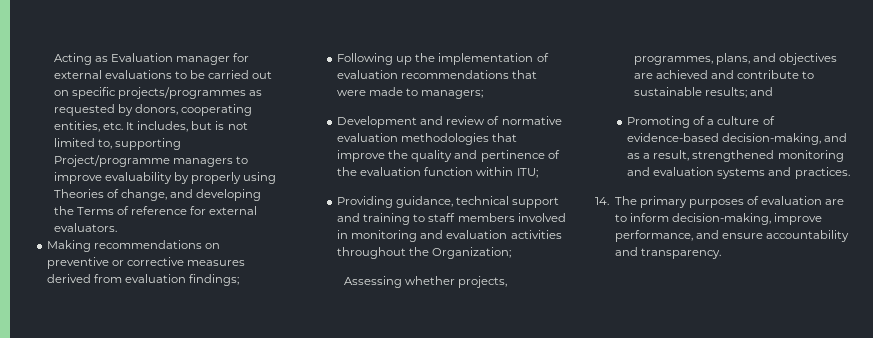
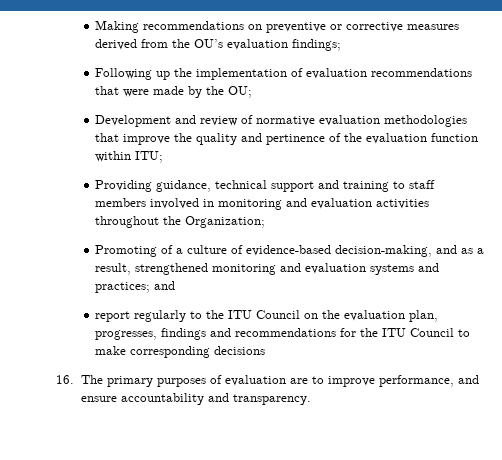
[53,53,250,65] [53,70,273,79] [53,87,263,99] [53,104,253,116] [53,121,248,132] [53,138,182,150] [53,155,249,167] [53,172,277,184] [53,189,262,201] [53,206,258,215] [53,223,117,232] Acting as Evaluation manager for external evaluations to be carried out on specific projects/programmes as requested by donors, cooperating entities, etc. It includes, but is not limited to, supporting Project/programme managers to improve evaluability by properly using Theories of change, and developing the Terms of reference for external evaluators. // -> (95, 26) none
(123, 278) none -> [172,39,224,48] the OU’s
[406,88,484,99] to managers; -> [188,86,253,98] by the OU;
[343,276,508,288] [633,53,838,65] [633,70,815,79] [633,87,774,98] // Assessing whether projects, programmes, plans, and objectives are achieved and contribute to sustainable results; and -> (266, 222) none
[794,167,850,179] [595,197,609,205] practices. // 14. -> [95,281,176,293] [95,310,439,322] [95,328,471,340] [95,346,266,358] [56,375,74,384] practices; and // report regularly to the ITU Council on the evaluation plan, progresses, findings and recommendations for the ITU Council to make corresponding decisions // 16.
[629,213,771,225] inform decision-making, -> (325, 380) none

